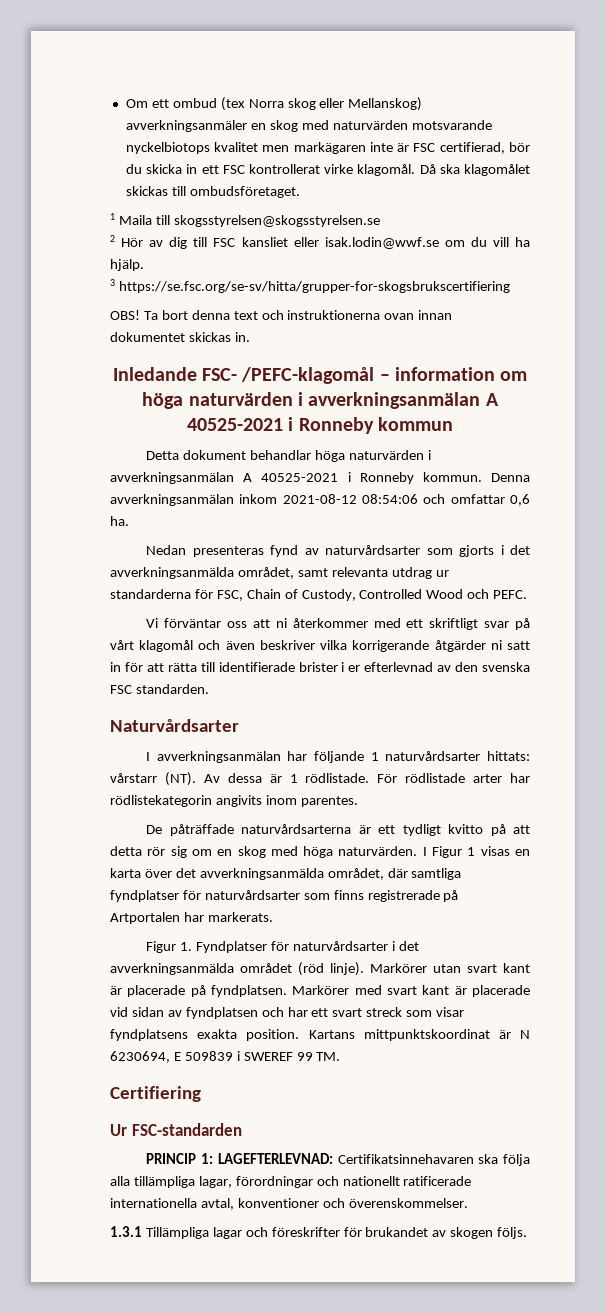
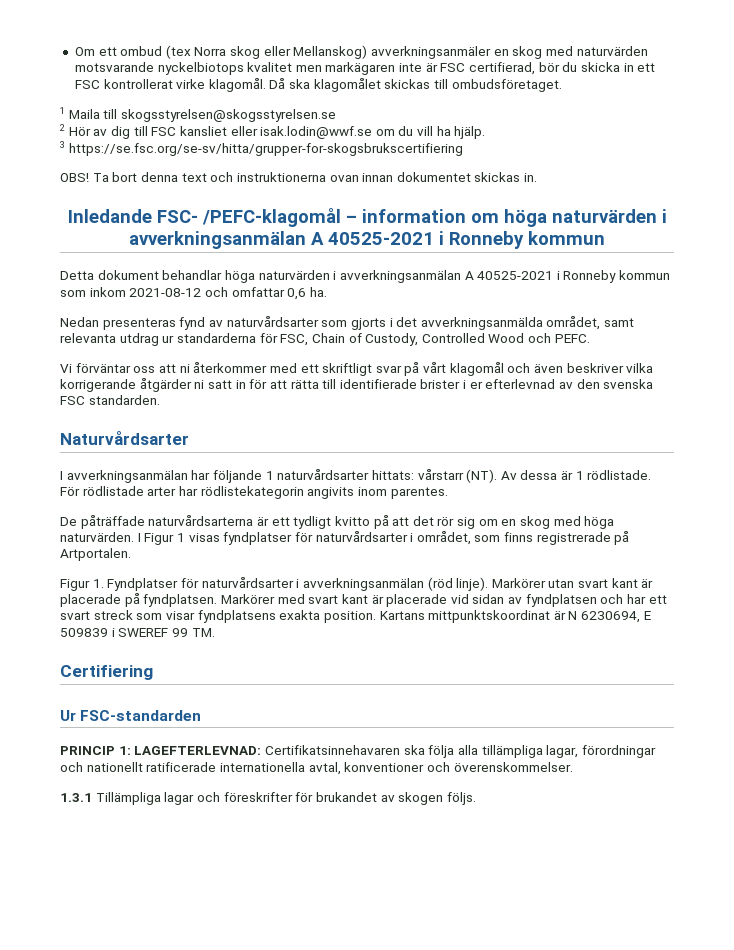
[422,472,530,482] [110,494,234,506] kommun. Denna avverkningsanmälan -> [619,270,671,280] [60,290,86,297] kommun som
[362,494,418,504] 08:54:06 -> (202, 292) none
[110,846,142,856] detta -> [412,516,434,526] det
[515,849,531,856] [110,868,462,880] en karta över det avverkningsanmälda området, där samtliga -> (220, 537) none
(300, 895) none -> [410,531,471,545] i området,
[110,912,273,924] Artportalen har markerats. -> [60,548,131,561] Artportalen.
[398,941,419,951] [110,963,292,975] det avverkningsanmälda området -> [302,578,424,591] avverkningsanmälan

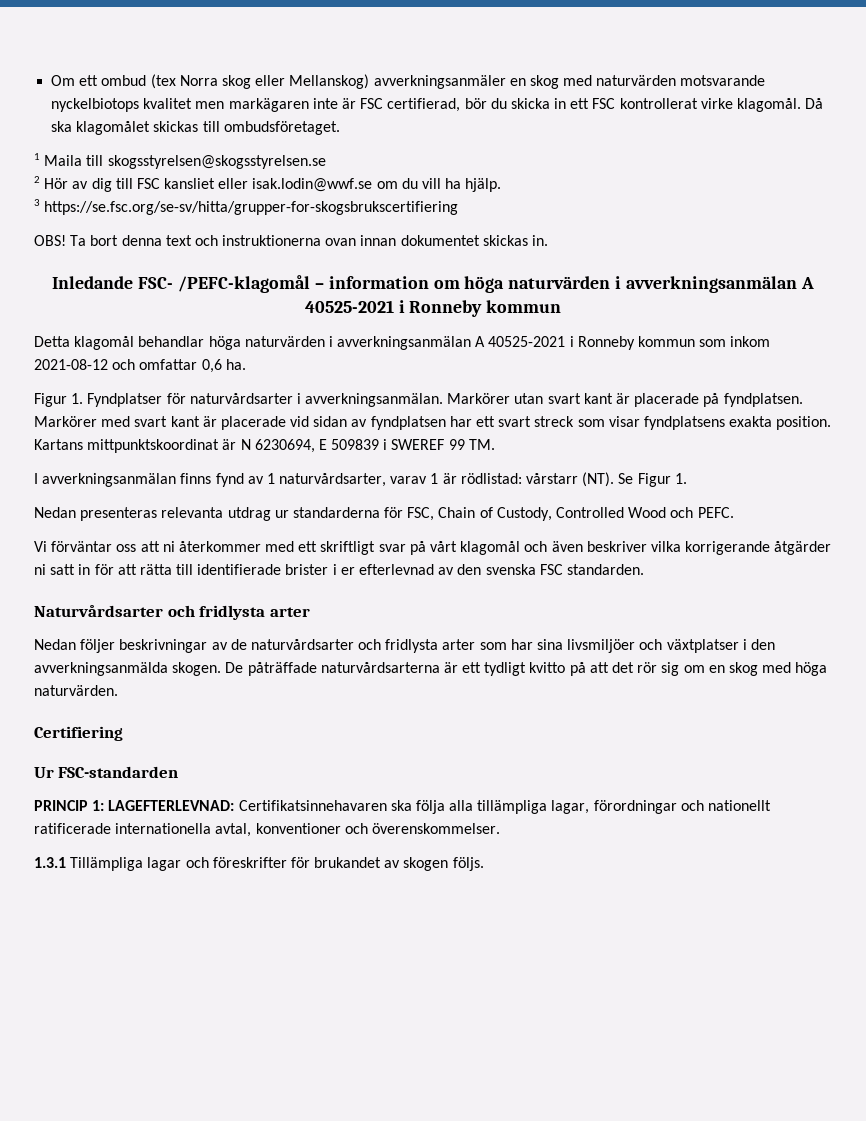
[97,270,159,280] dokument -> [74,336,135,350] klagomål
[60,316,635,330] Nedan presenteras fynd av naturvårdsarter som gjorts i det avverkningsanmälda området, samt -> [34,393,803,407] [34,416,832,430] [34,439,495,453] [34,472,687,487] [34,507,158,521] Figur 1. Fyndplatser för naturvårdsarter i avverkningsanmälan. Markörer utan svart kant är placerade på fyndplatsen. Markörer med svart kant är placerade vid sidan av fyndplatsen har ett svart streck som visar fyndplatsens exakta position. Kartans mittpunktskoordinat är N 6230694, E 509839 i SWEREF 99 TM. // I avverkningsanmälan finns fynd av 1 naturvårdsarter, varav 1 är rödlistad: vårstarr (NT). Se Figur 1. // Nedan presenteras
[60,469,652,483] [60,486,448,499] // I avverkningsanmälan har följande 1 naturvårdsarter hittats: vårstarr (NT). Av dessa är 1 rödlistade. För rödlistade arter har rödlistekategorin angivits inom parentes. // -> [167,605,310,620] [34,639,775,653] [34,662,222,676] och fridlysta arter // Nedan följer beskrivningar av de naturvårdsarter och fridlysta arter som har sina livsmiljöer och växtplatser i den avverkningsanmälda skogen.
[137,531,630,545] [60,548,131,561] [60,577,654,591] [60,593,667,607] [60,610,651,623] [60,628,215,637] I Figur 1 visas fyndplatser för naturvårdsarter i området, som finns registrerade på Artportalen. // Figur 1. Fyndplatser för naturvårdsarter i avverkningsanmälan (röd linje). Markörer utan svart kant är placerade på fyndplatsen. Markörer med svart kant är placerade vid sidan av fyndplatsen och har ett svart streck som visar fyndplatsens exakta position. Kartans mittpunktskoordinat är N 6230694, E 509839 i SWEREF 99 TM. -> (118, 690) none

